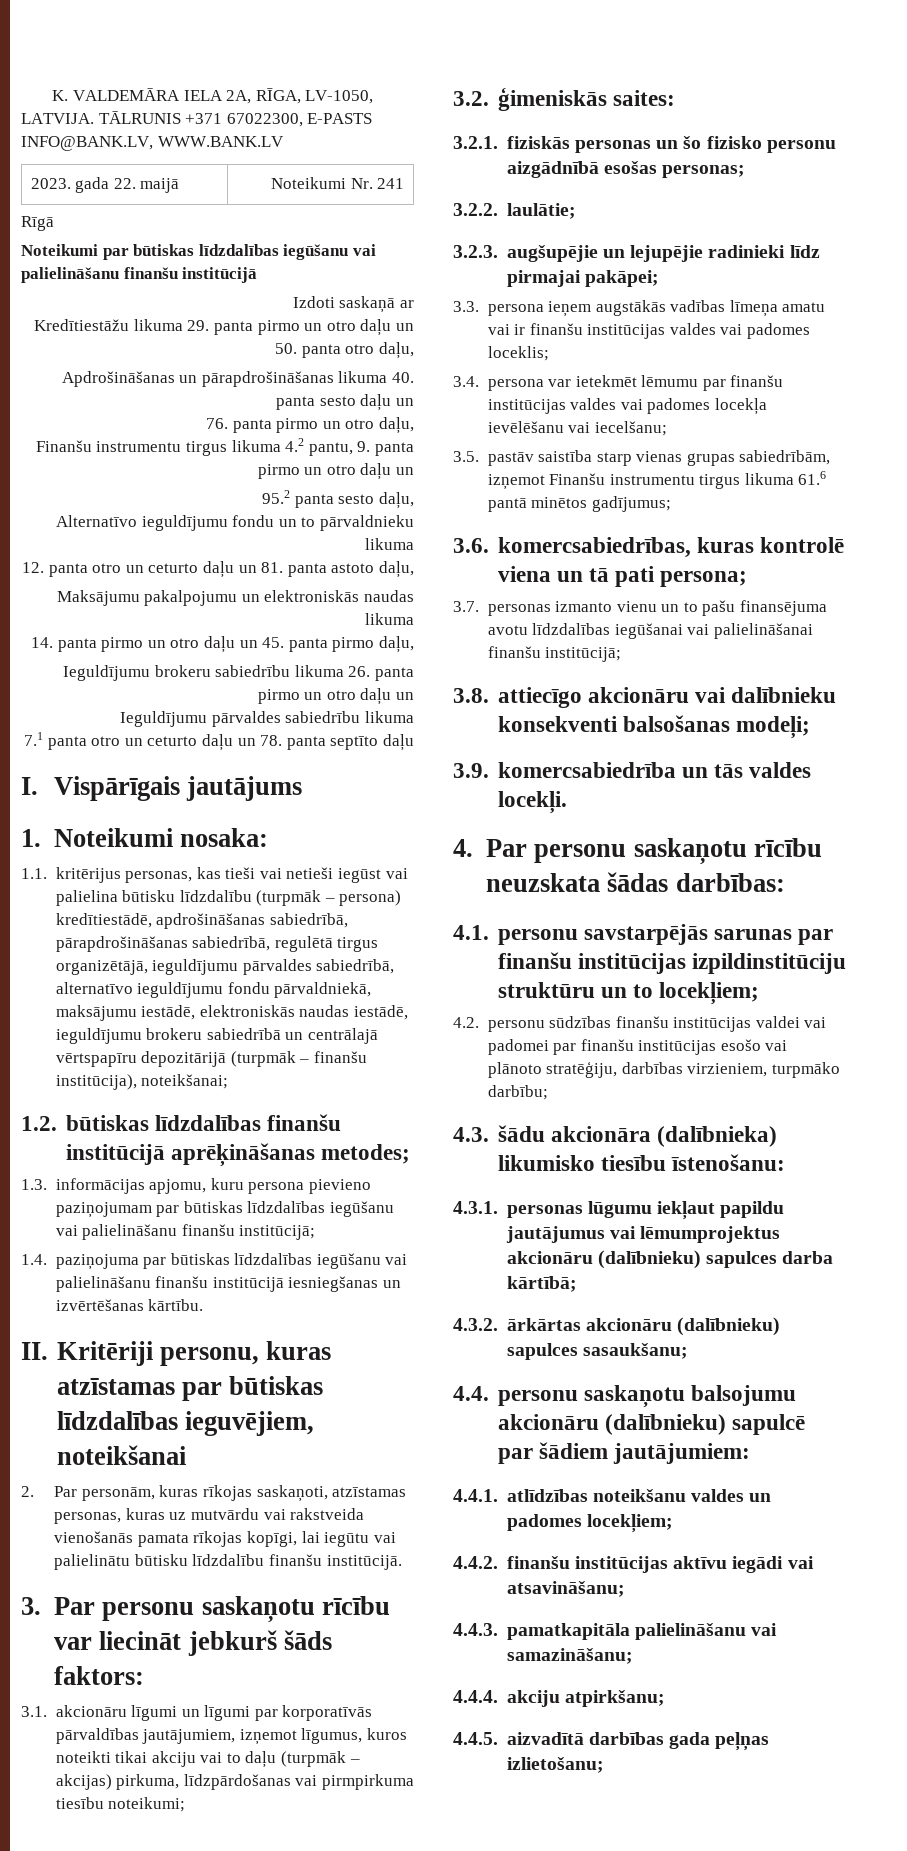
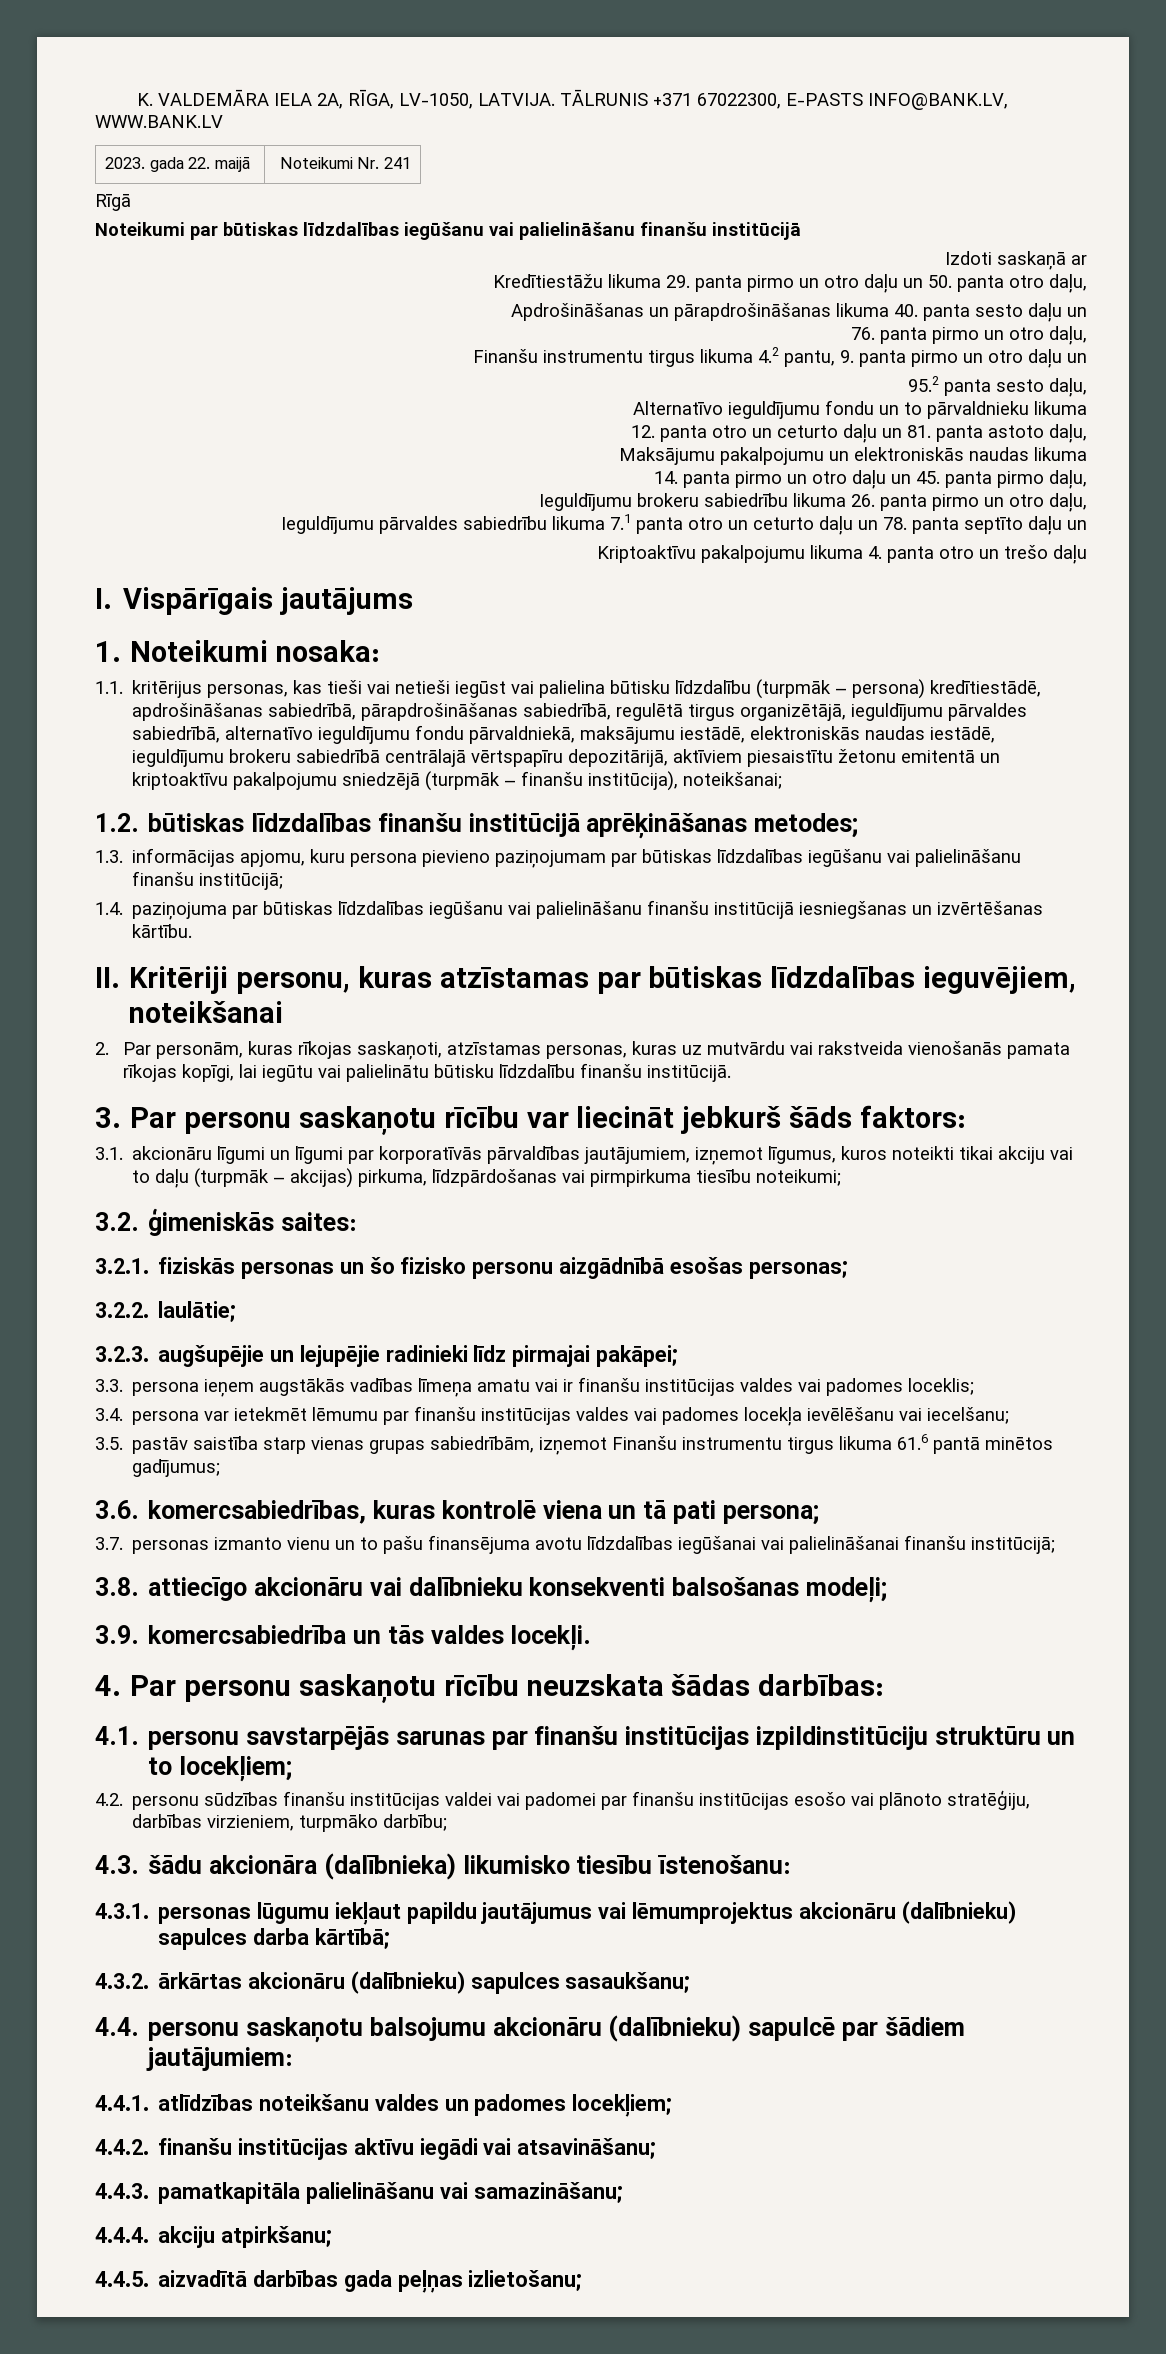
[360,688,414,705] daļu un -> [1049,493,1087,512] daļu,
(414, 717) // -> (605, 523) none
(414, 742) none -> [1067,520,1087,530] [597,545,1087,564] un // Kriptoaktīvu pakalpojumu likuma 4. panta otro un trešo daļu
[285,1032,304,1040] un -> (381, 756) none
[141,1051,227,1067] depozitārijā -> [568,749,1001,767] [132,772,421,790] depozitārijā, aktīviem piesaistītu žetonu emitentā un kriptoaktīvu pakalpojumu sniedzējā

